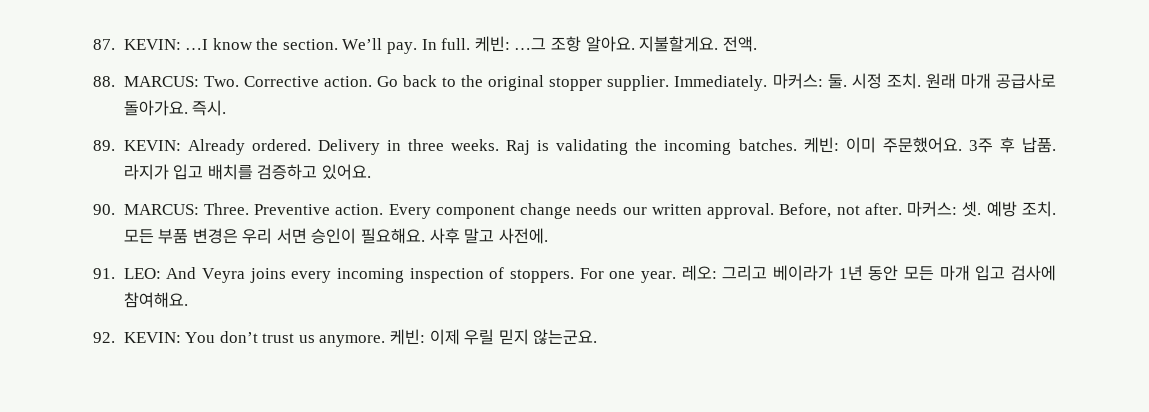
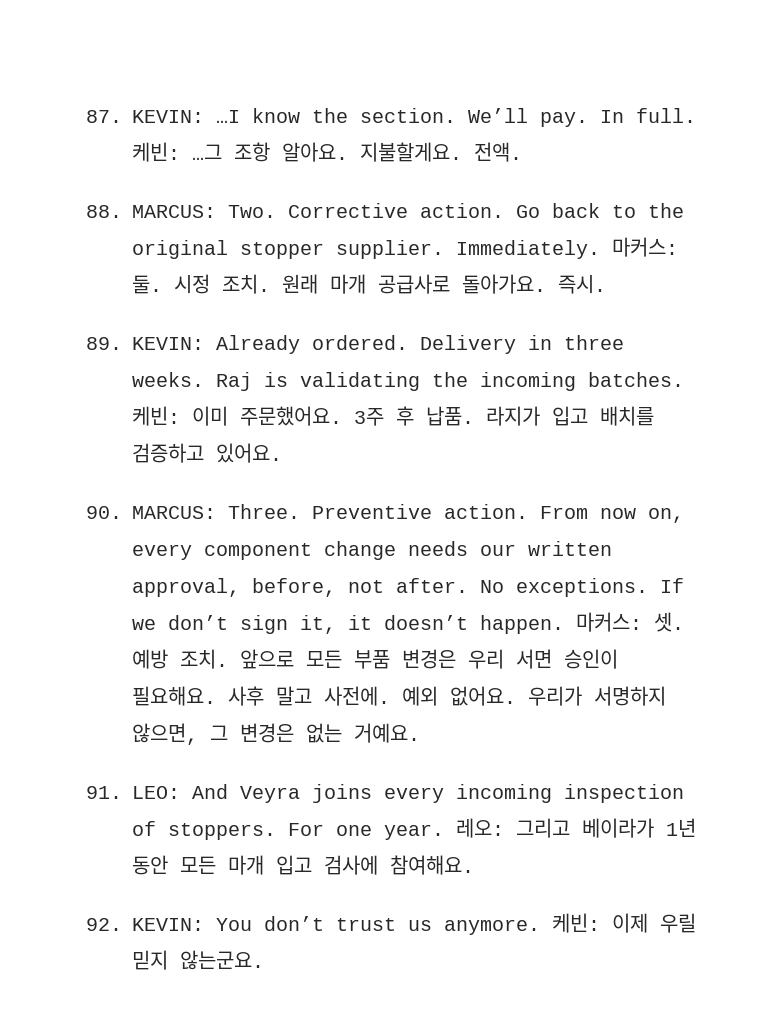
[388,204,431,219] Every -> [540,506,684,523] [132,544,192,560] From now on, every
[707,203,902,219] approval. Before, not after. -> [132,578,684,597] [132,615,564,634] approval, before, not after. No exceptions. If we don’t sign it, it doesn’t happen.
(1056, 209) none -> [240,649,294,669] 앞으로
(548, 236) none -> [402,686,666,706] [132,723,420,745] 예외 없어요. 우리가 서명하지 않으면, 그 변경은 없는 거예요.

